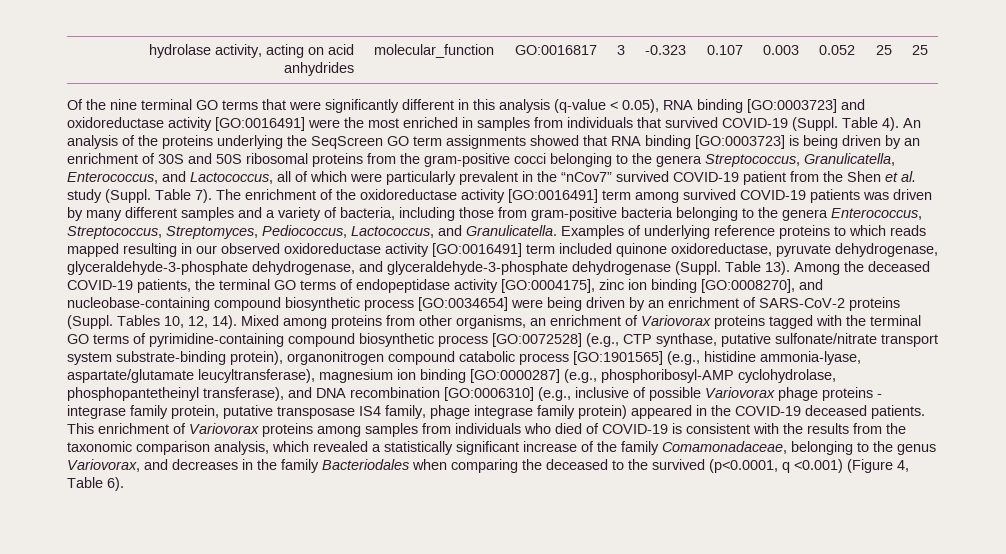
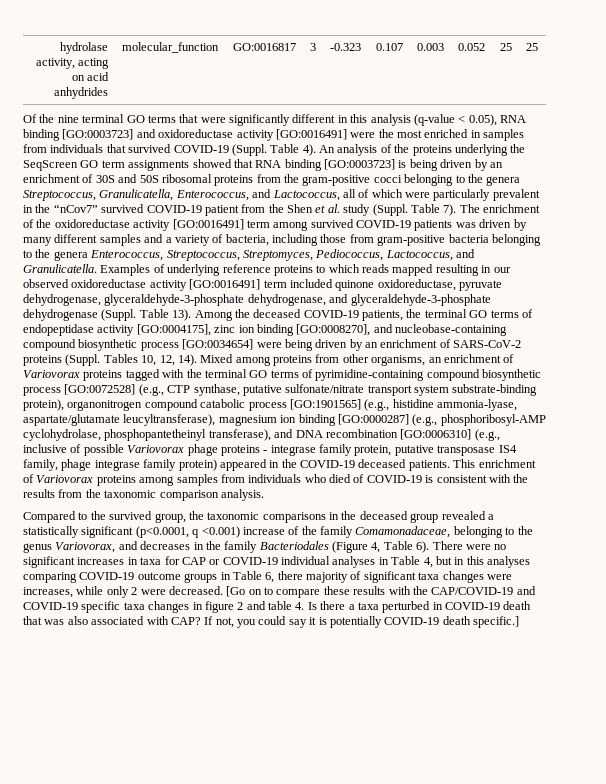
[214,441,309,455] analysis, which -> [220,489,264,501] [23,511,439,523] analysis. // Compared to the survived group, the taxonomic comparisons in the deceased group
(519, 448) none -> [135,526,240,538] (p<0.0001, q <0.001)
[412,459,909,473] [67,477,124,491] when comparing the deceased to the survived (p<0.0001, q <0.001) (Figure 4, Table 6). -> [332,541,507,553] [23,556,530,568] [23,571,512,583] [23,586,536,598] [23,601,532,613] [23,616,519,628] (Figure 4, Table 6). There were no significant increases in taxa for CAP or COVID-19 individual analyses in Table 4, but in this analyses comparing COVID-19 outcome groups in Table 6, there majority of significant taxa changes were increases, while only 2 were decreased. [Go on to compare these results with the CAP/COVID-19 and COVID-19 specific taxa changes in figure 2 and table 4. Is there a taxa perturbed in COVID-19 death that was also associated with CAP? If not, you could say it is potentially COVID-19 death specific.]

